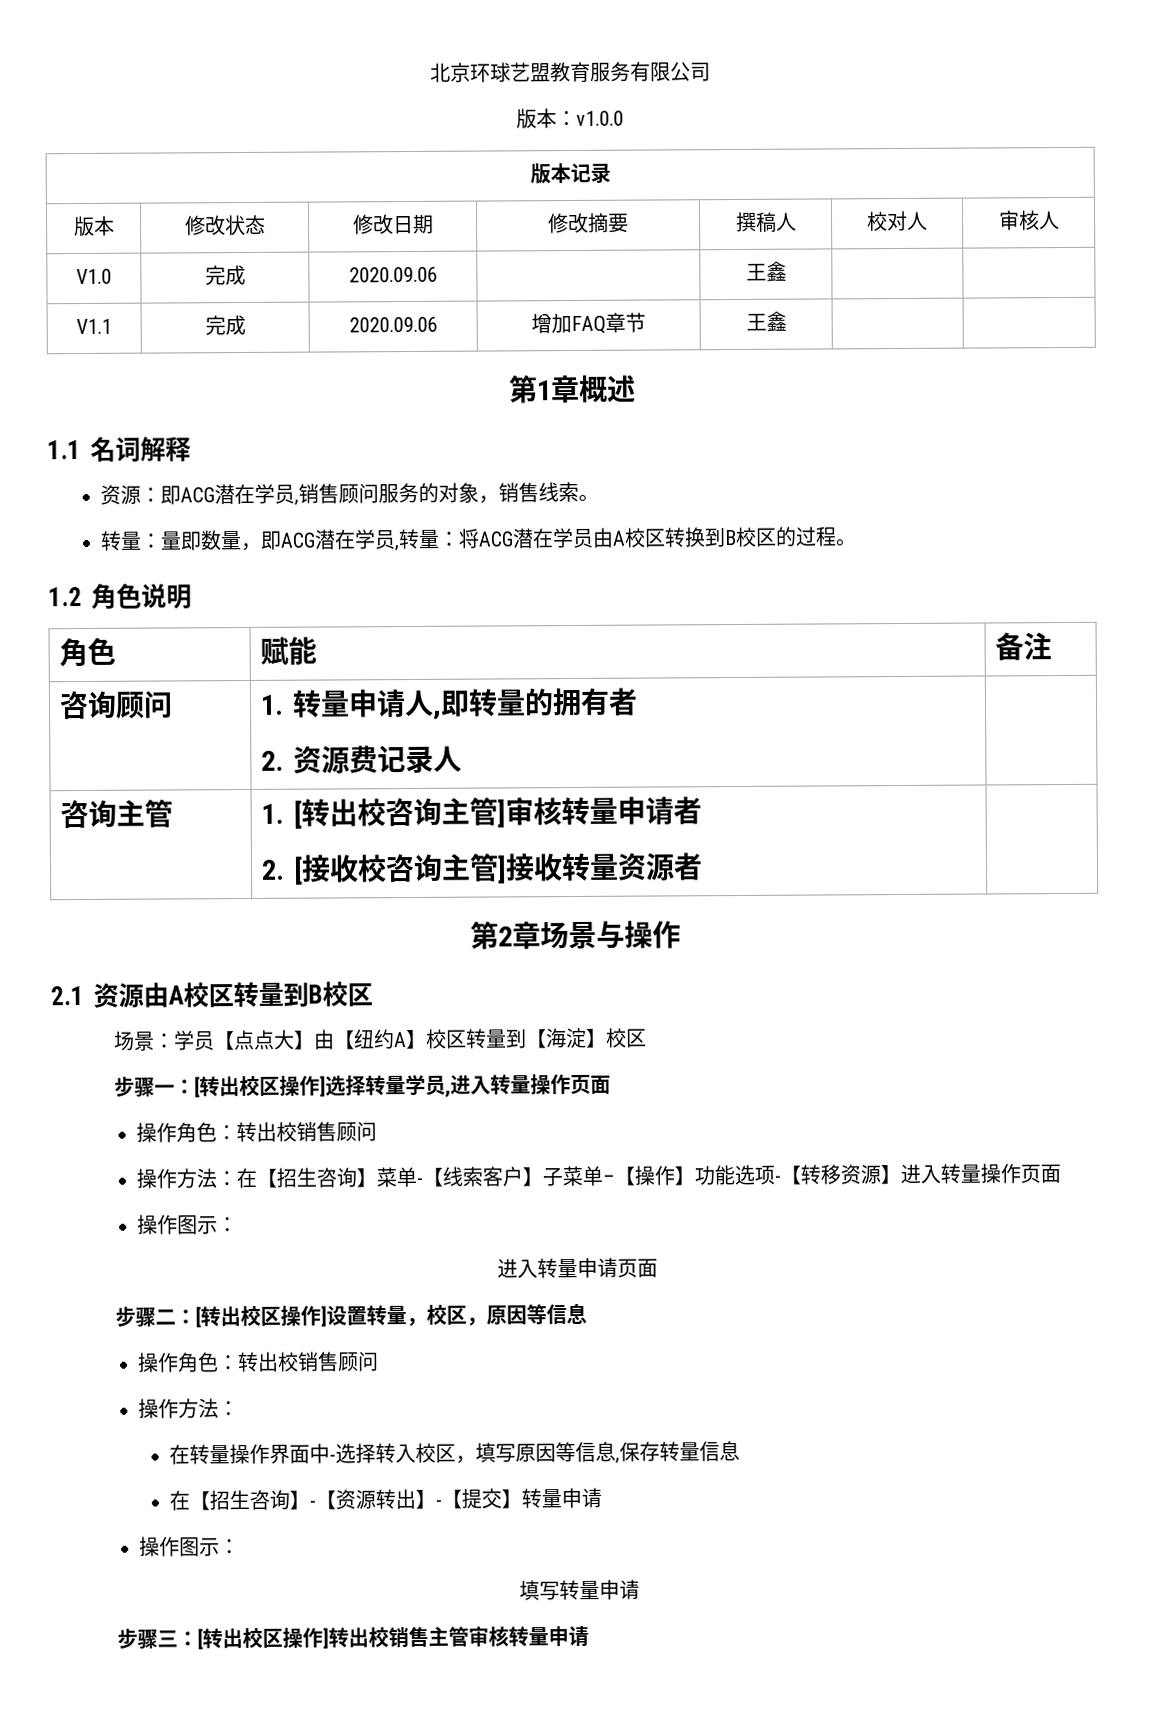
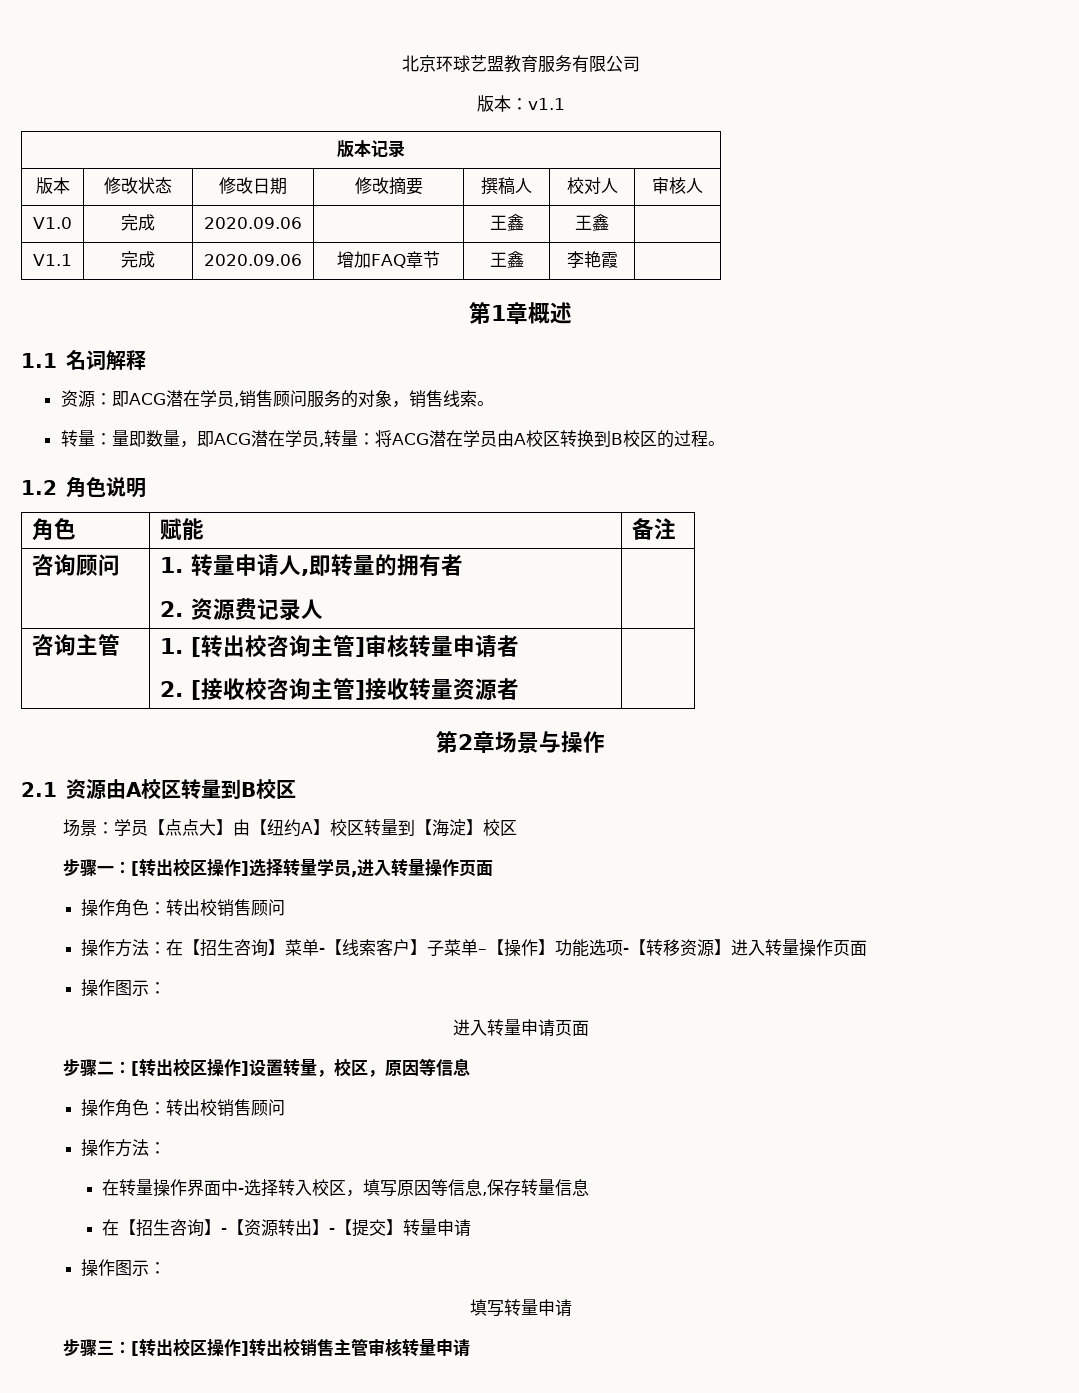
[576,110,624,126] v1.0.0 -> [527,98,565,110] v1.1
(787, 271) none -> [575,214,609,231] 王鑫
(787, 321) none -> [566,251,618,268] 李艳霞

